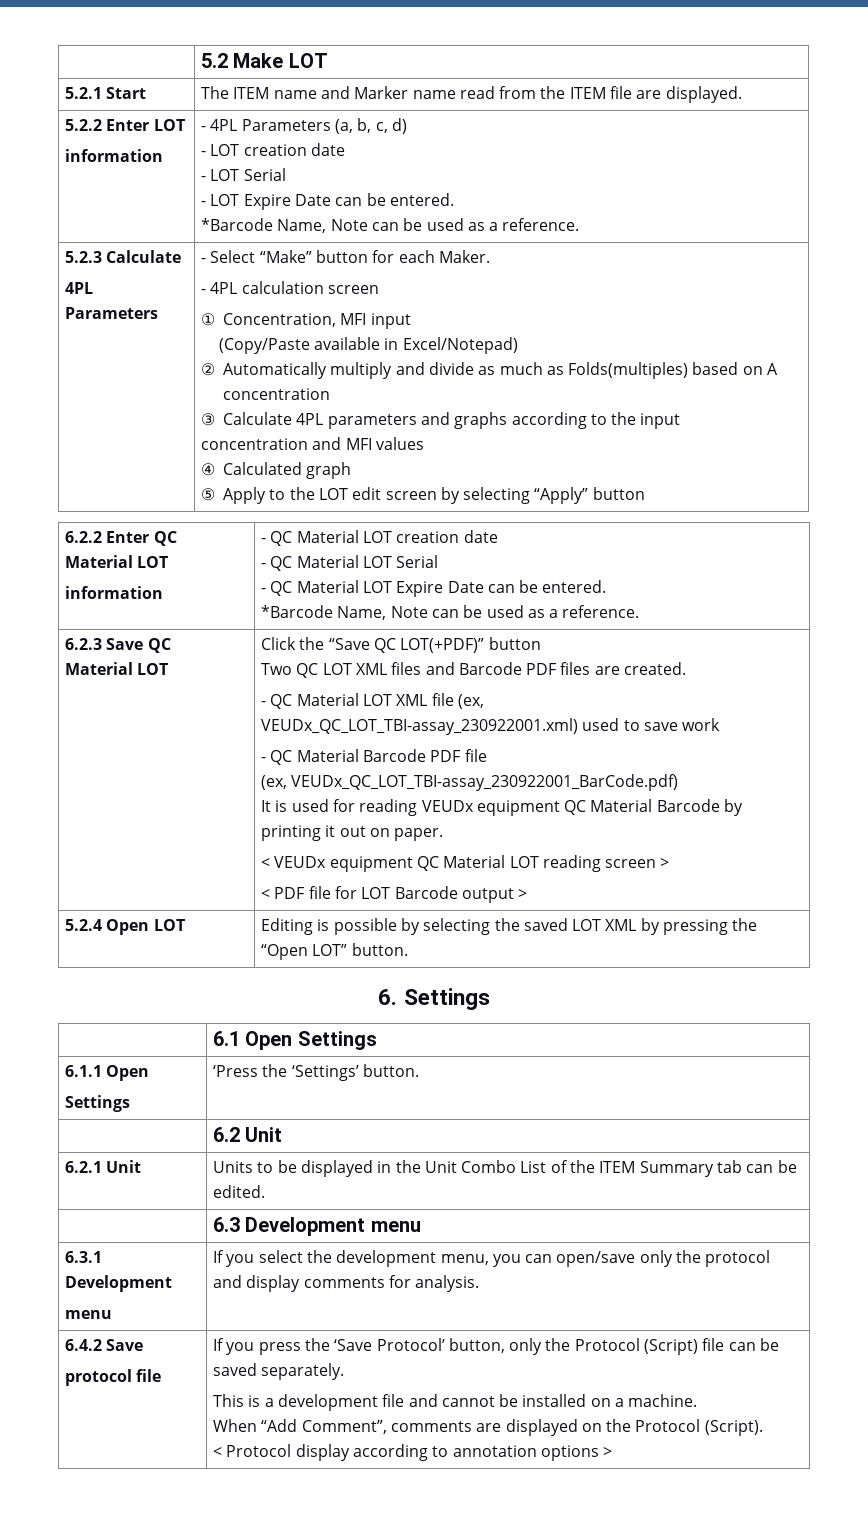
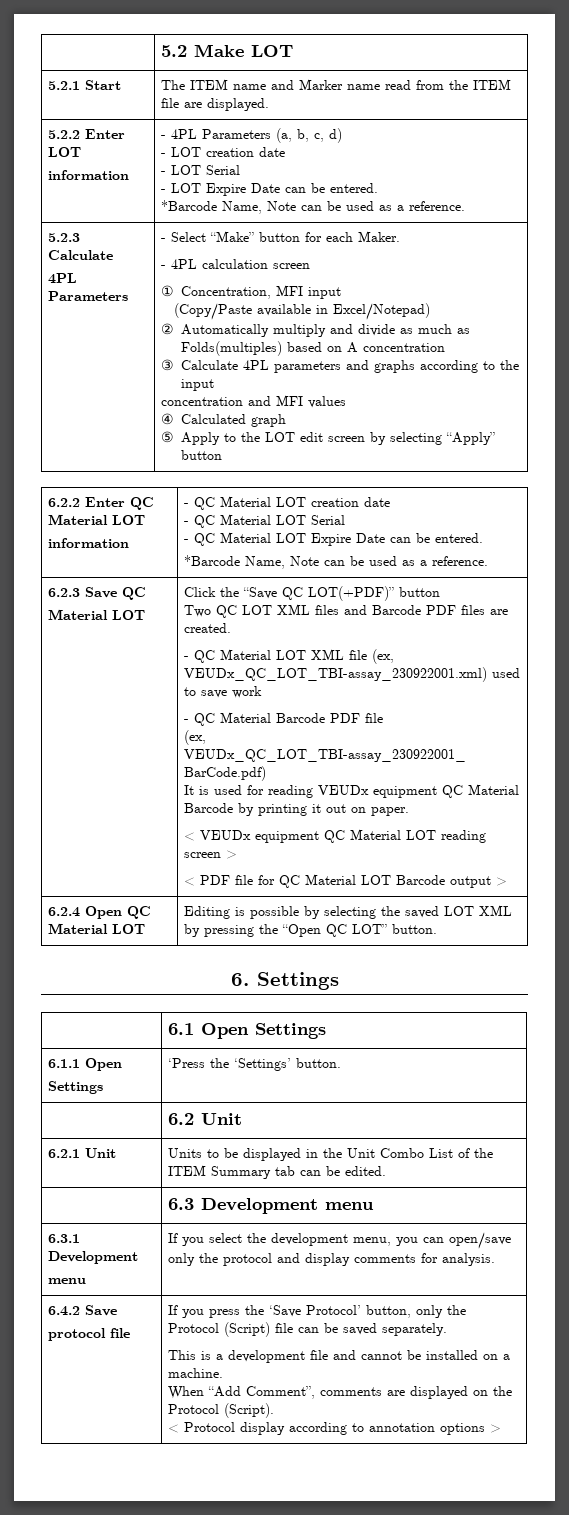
(357, 892) none -> [279,874,357,888] QC Material
[64,919,150,935] 5.2.4 Open -> [48,906,152,919] [48,923,109,934] 6.2.4 Open QC Material
(308, 952) none -> [326,924,348,937] QC

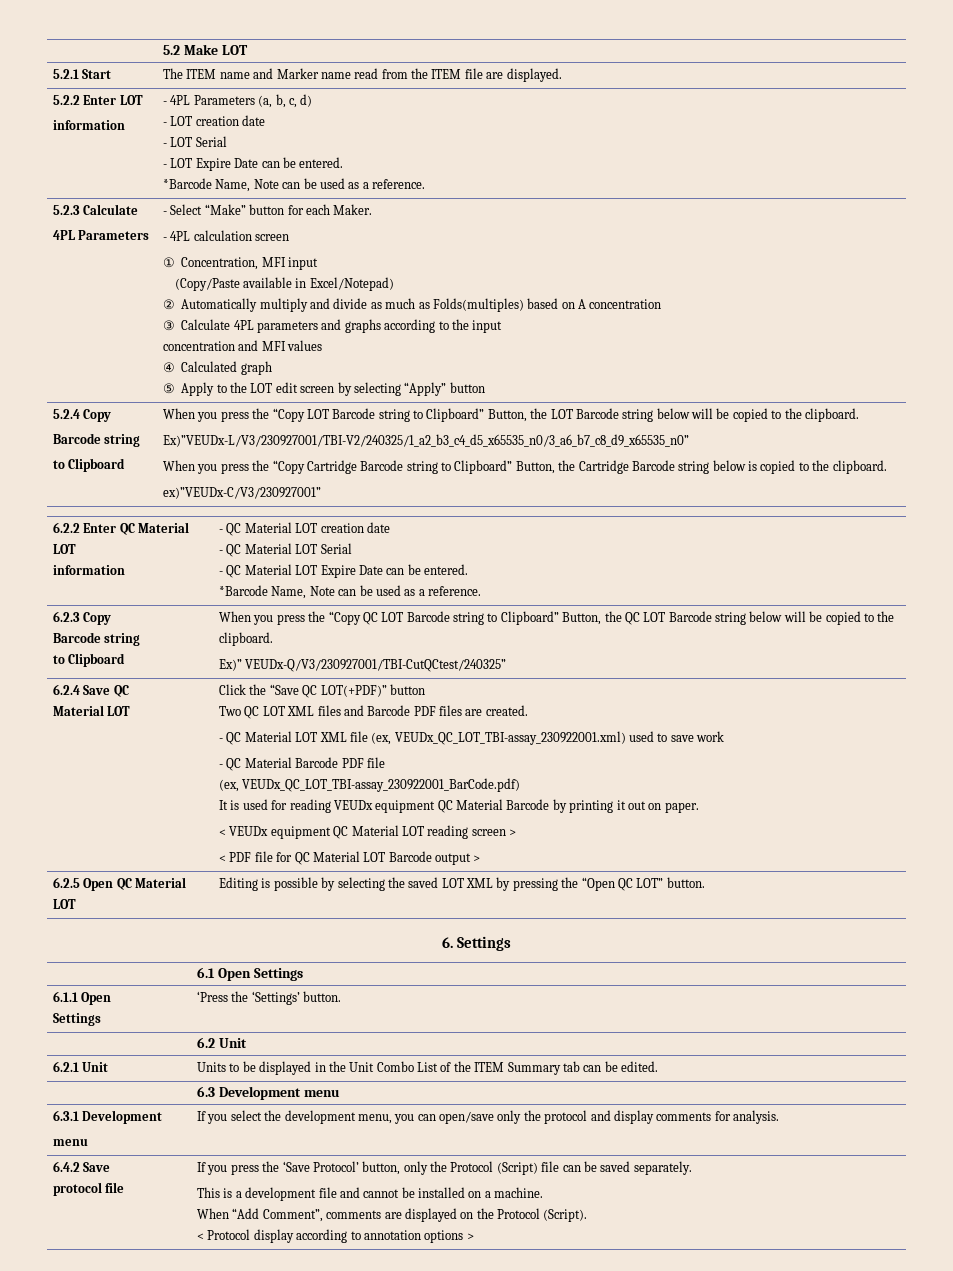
(223, 455) none -> [53,409,112,422] [53,433,141,447] [53,458,126,472] [163,408,859,422] [163,434,690,447] [163,460,887,474] [163,487,322,499] // 5.2.4 Copy // Barcode string // to Clipboard | When you press the “Copy LOT Barcode string to Clipboard” Button, the LOT Barcode string below will be copied to the clipboard. // Ex)”VEUDx-L/V3/230927001/TBI-V2/240325/1_a2_b3_c4_d5_x65535_n0/3_a6_b7_c8_d9_x65535_n0” // When you press the “Copy Cartridge Barcode string to Clipboard” Button, the Cartridge Barcode string below is copied to the clipboard. // ex)”VEUDx-C/V3/230927001”
(81, 592) none -> [83,612,112,625] [53,632,141,646] [53,653,126,667] [219,611,895,625] [219,632,274,646] [219,659,507,672] [53,684,81,695] Copy // Barcode string // to Clipboard | When you press the “Copy QC LOT Barcode string to Clipboard” Button, the QC LOT Barcode string below will be copied to the clipboard. // Ex)” VEUDx-Q/V3/230927001/TBI-CutQCtest/240325” // 6.2.4
[48,907,81,917] 6.2.4 -> [53,877,81,888] 6.2.5

